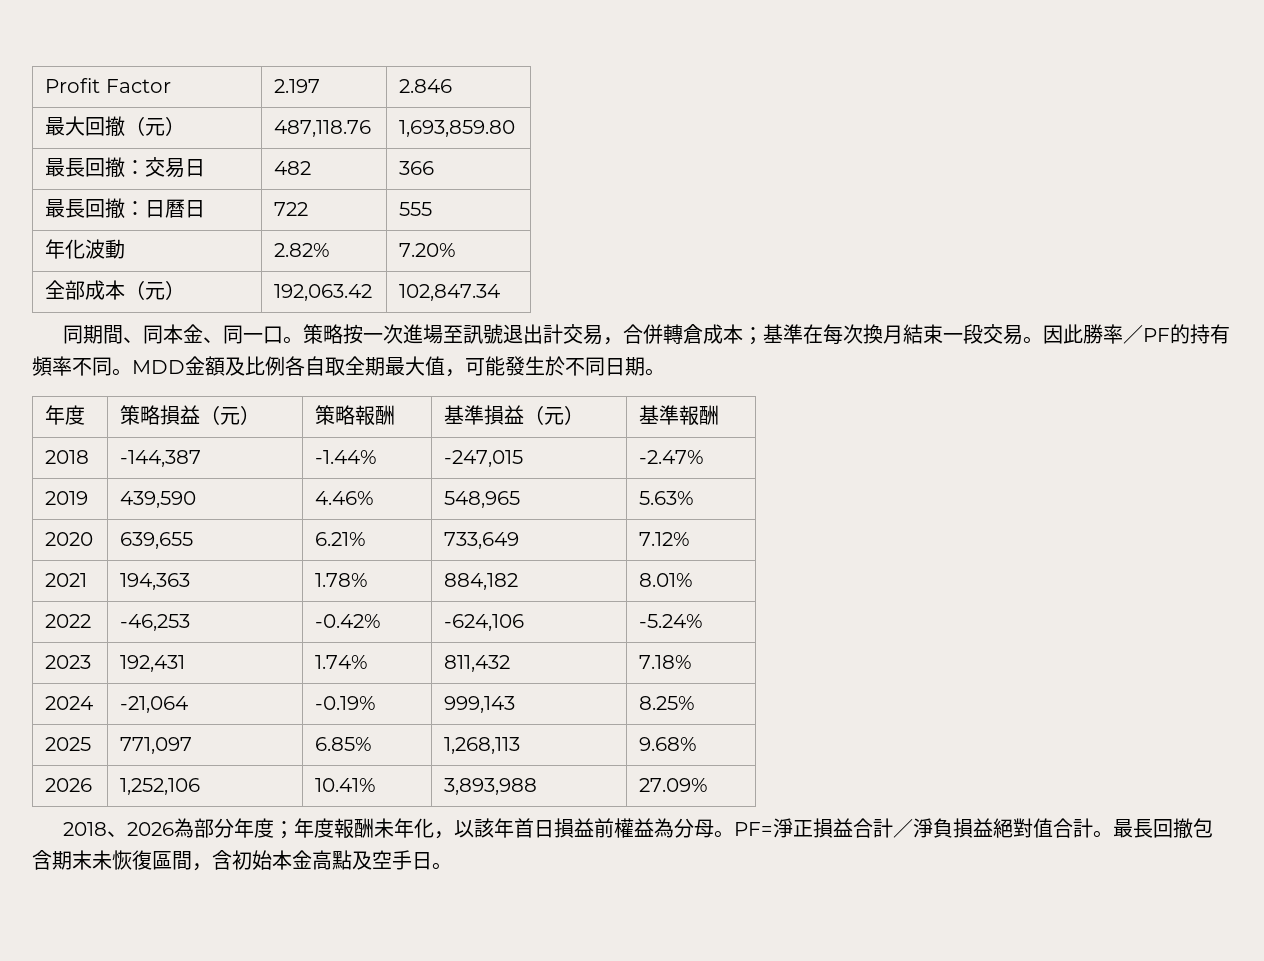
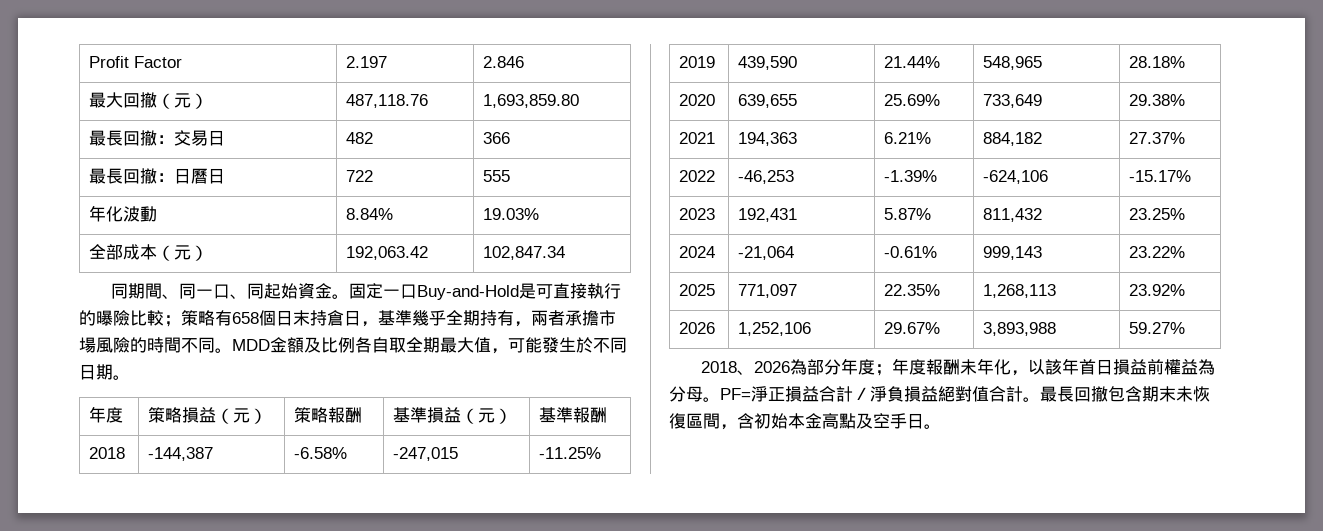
[274,243,331,257] [399,243,457,257] 2.82% | 7.20% -> [346,208,394,220] [483,208,540,220] 8.84% | 19.03%
[163,324,1231,345] [32,356,72,376] 本金、同一口。策略按一次進場至訊號退出計交易，合併轉倉成本；基準在每次換月結束一段交易。因此勝率／PF的持有頻率 -> [196,283,622,300] [79,310,616,327] [79,337,181,353] 一口、同起始資金。固定一口Buy-and-Hold是可直接執行的曝險比較；策略有658個日末持倉日，基準幾乎全期持有，兩者承擔市場風險的時間
[315,450,378,464] -1.44% -> [294,447,348,459] -6.58%
[639,450,705,464] -2.47% -> [539,447,602,459] -11.25%
[315,491,375,505] 4.46% -> [884,56,941,68] 21.44%
[639,491,695,505] 5.63% -> [1129,56,1186,68] 28.18%
[315,532,367,546] 6.21% -> [884,94,941,106] 25.69%
[639,532,691,546] 7.12% -> [1129,94,1186,106] 29.38%
[315,573,369,587] 1.78% -> [884,132,932,144] 6.21%
[639,573,694,587] 8.01% -> [1129,132,1186,144] 27.37%
[315,614,382,628] -0.42% -> [884,170,938,182] -1.39%
[639,614,704,628] -5.24% -> [1129,170,1192,182] -15.17%
[315,655,369,669] 1.74% -> [884,208,932,220] 5.87%
[639,655,693,669] 7.18% -> [1129,208,1186,220] 23.25%
[315,696,377,710] -0.19% -> [884,246,938,258] -0.61%
[639,696,696,710] 8.25% -> [1129,246,1186,258] 23.22%
[315,737,373,751] 6.85% -> [884,284,941,296] 22.35%
[639,737,698,751] 9.68% -> [1129,284,1186,296] 23.92%
[315,778,377,792] 10.41% -> [884,322,941,334] 29.67%
[639,778,709,792] 27.09% -> [1129,322,1186,334] 59.27%

